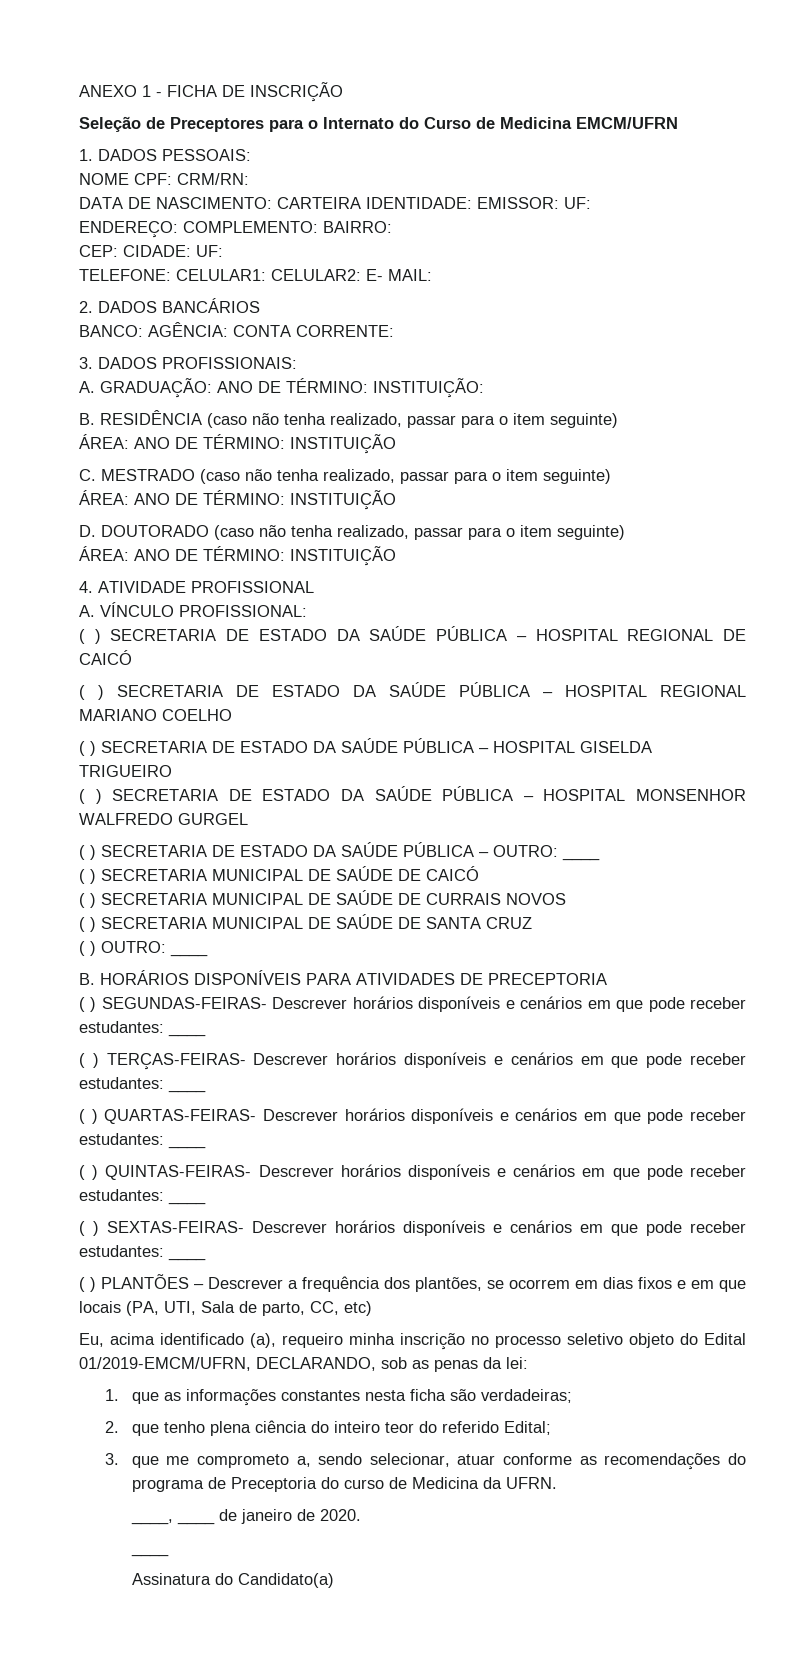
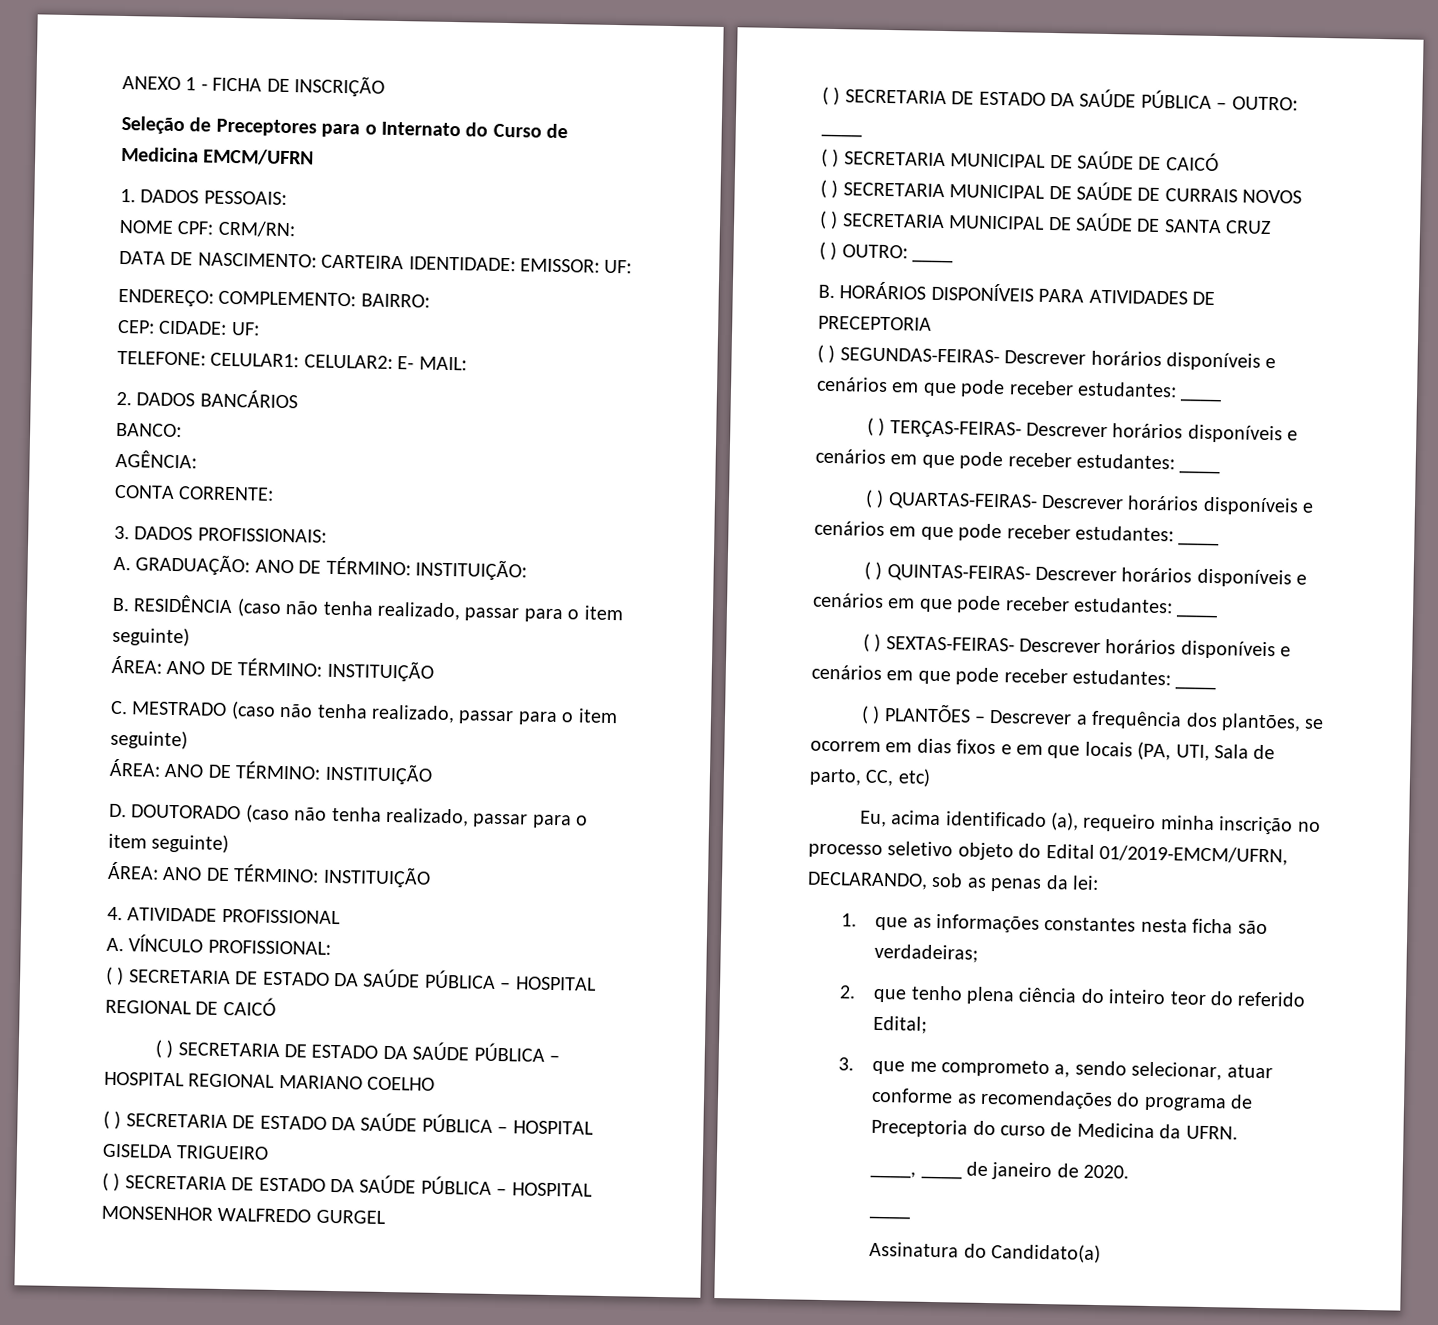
(143, 331) none -> (182, 430) //
(228, 329) none -> (197, 459) //

